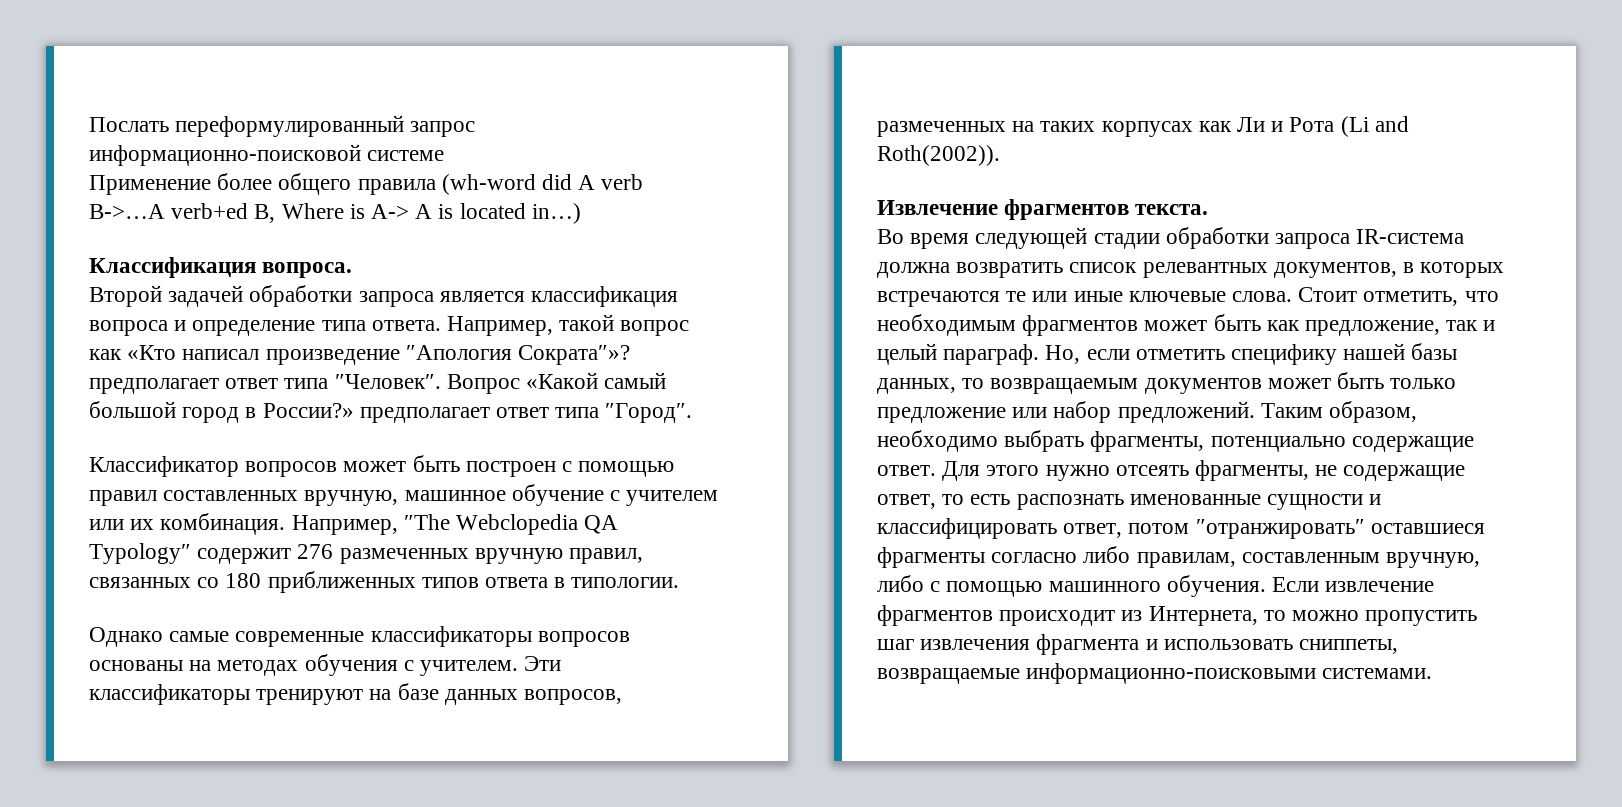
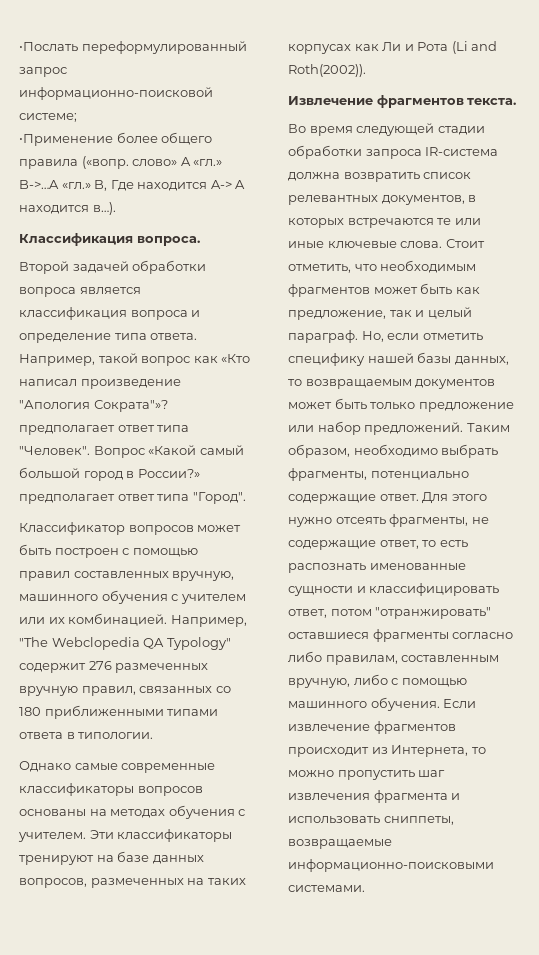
[89,117,169,132] Послать -> [19,42,78,52] •Послать
[367,150,445,161] [89,175,211,195] системе // Применение -> [19,113,77,122] [19,134,113,146] системе; // •Применение
[441,174,644,195] [89,203,581,224] (wh-word did A verb B->…A verb+ed B, Where is A-> A is located in…) -> [81,156,223,169] [19,180,246,191] [19,202,116,215] («вопр. слово» A «гл.» B->…A «гл.» B, Где находится A-> A находится в…).
[358,291,434,307] запроса -> [19,287,76,297] вопроса
[404,484,604,506] машинное обучение -> [19,590,168,604] машинного обучения
[160,513,286,535] комбинация. -> [68,613,168,626] комбинацией.
[267,571,479,593] приближенных типов -> [44,705,219,719] приближенными типами

